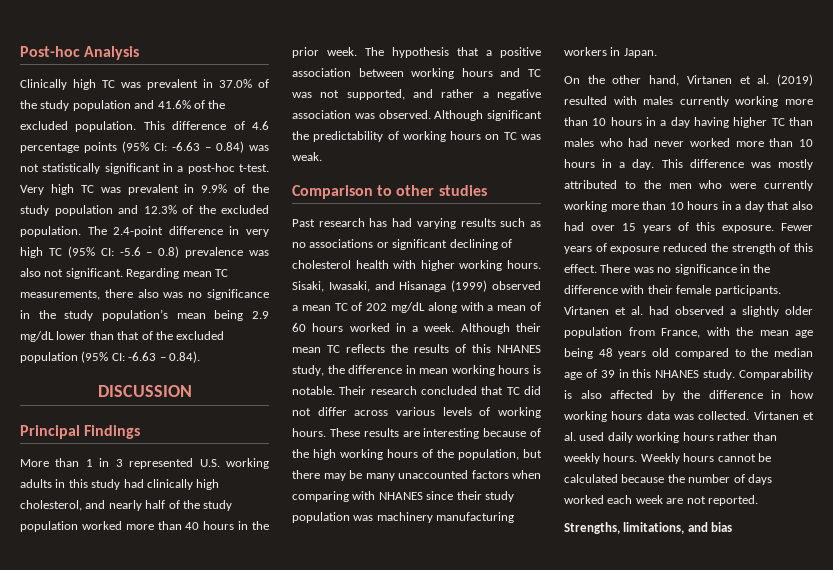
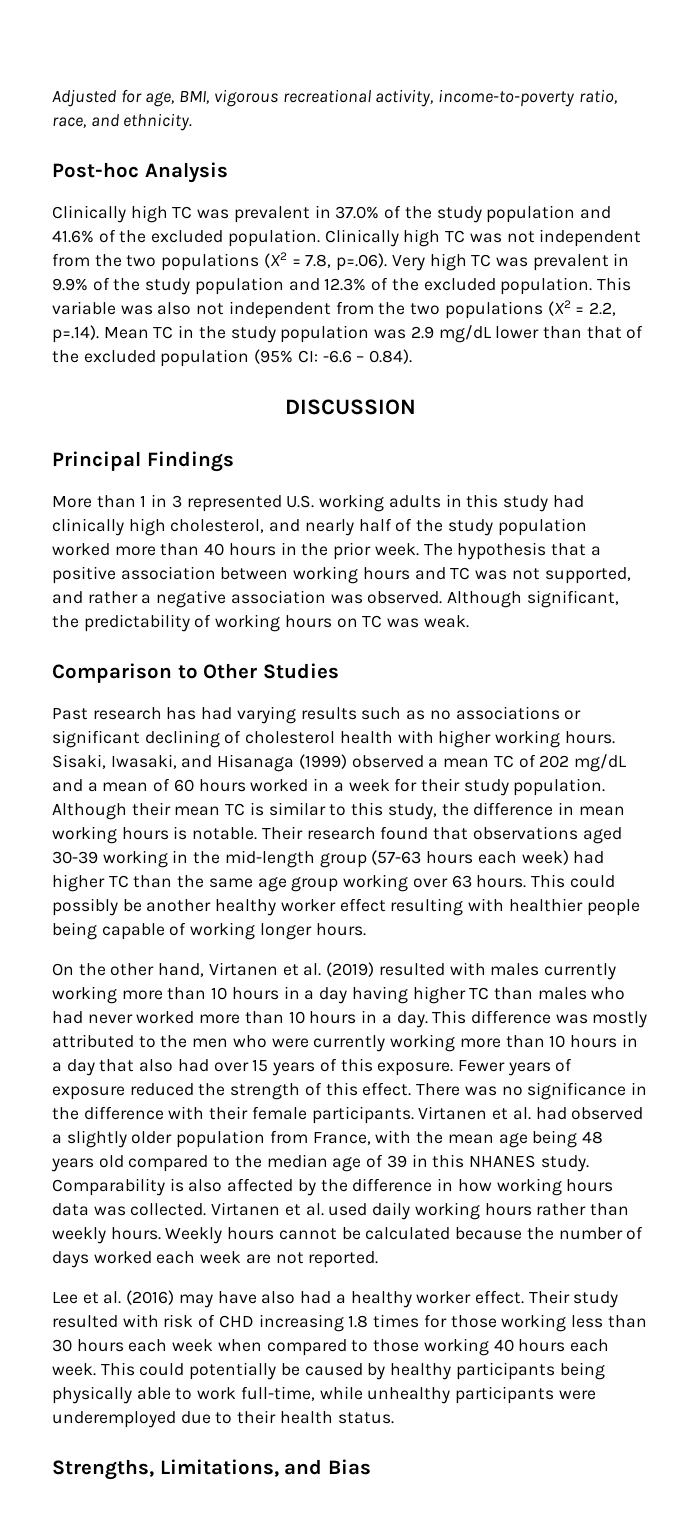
(20, 51) none -> [52,89,617,107] [52,113,193,131] Adjusted for age, BMI, vigorous recreational activity, income-to-poverty ratio, race, and ethnicity. //
[143,121,269,130] [20,141,269,153] [20,163,269,174] This difference of 4.6 percentage points (95% CI: -6.63 – 0.84) was not statistically significant in a post-hoc t-test. -> [324,229,642,247] [52,252,388,271] Clinically high TC was not independent from the two populations (X2 = 7.8, p=.06).
[87,226,269,237] [20,246,269,258] [20,268,228,279] [20,289,269,300] [20,309,244,321] The 2.4-point difference in very high TC (95% CI: -5.6 – 0.8) prevalence was also not significant. Regarding mean TC measurements, there also was no significance in the study population’s mean being -> [596,277,631,291] [52,300,616,319] [52,325,407,343] This variable was also not independent from the two populations (X2 = 2.2, p=.14). Mean TC in the study population was
[128,352,157,361] -6.63 -> [322,350,352,363] -6.6
[487,110,542,121] significant -> [526,590,619,608] significant,
[396,185,487,196] other studies -> [203,663,339,679] Other Studies
[427,302,484,313] along with -> [52,779,83,792] and
[424,323,541,334] [292,344,541,353] week. Although their mean TC reflects the results of this NHANES -> [348,778,606,796] [52,802,384,820] week for their study population. Although their mean TC is similar to this
[421,386,541,395] [292,407,541,418] [292,428,541,439] [292,449,542,460] [292,470,541,481] [292,491,514,502] [292,512,515,523] [564,47,657,58] concluded that TC did not differ across various levels of working hours. These results are interesting because of the high working hours of the population, but there may be many unaccounted factors when comparing with NHANES since their study population was machinery manufacturing workers in Japan. -> [380,826,622,844] [52,850,605,868] [52,874,615,892] [52,898,640,916] [52,922,366,940] found that observations aged 30-39 working in the mid-length group (57-63 hours each week) had higher TC than the same age group working over 63 hours. This could possibly be another healthy worker effect resulting with healthier people being capable of working longer hours.
[564,522,733,534] Strengths, limitations, and bias -> [52,1290,619,1308] [52,1314,647,1332] [52,1338,609,1356] [52,1362,605,1380] [52,1386,596,1404] [52,1410,394,1428] [52,1459,371,1480] Lee et al. (2016) may have also had a healthy worker effect. Their study resulted with risk of CHD increasing 1.8 times for those working less than 30 hours each week when compared to those working 40 hours each week. This could potentially be caused by healthy participants being physically able to work full-time, while unhealthy participants were underemployed due to their health status. // Strengths, Limitations, and Bias

